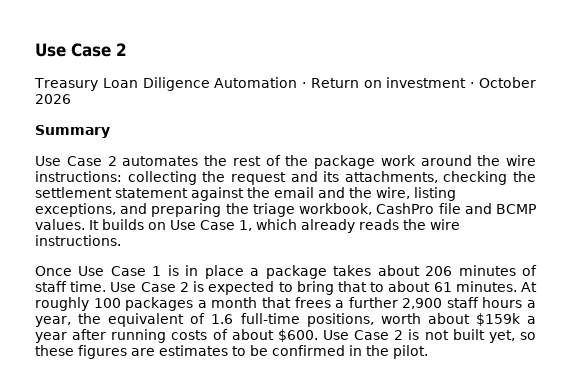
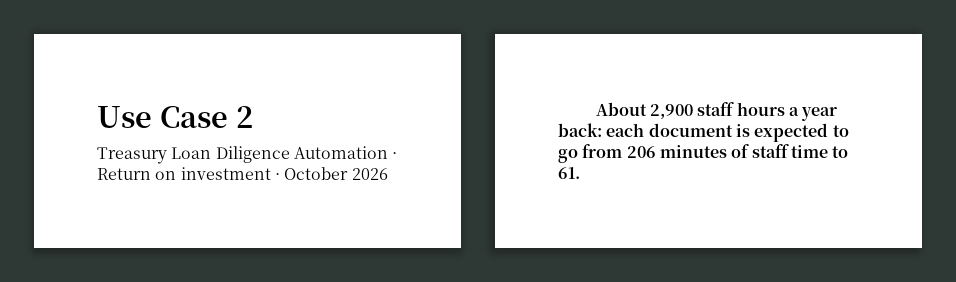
[35,125,110,138] [35,155,536,169] [35,171,536,185] [35,187,456,201] [35,203,536,217] [35,219,460,233] [35,235,121,246] [35,265,537,279] [35,281,537,295] [35,297,536,311] [35,313,537,327] [35,329,537,343] [35,345,428,359] Summary // Use Case 2 automates the rest of the package work around the wire instructions: collecting the request and its attachments, checking the settlement statement against the email and the wire, listing exceptions, and preparing the triage workbook, CashPro file and BCMP values. It builds on Use Case 1, which already reads the wire instructions. // Once Use Case 1 is in place a package takes about 206 minutes of staff time. Use Case 2 is expected to bring that to about 61 minutes. At roughly 100 packages a month that frees a further 2,900 staff hours a year, the equivalent of 1.6 full-time positions, worth about $159k a year after running costs of about $600. Use Case 2 is not built yet, so these figures are estimates to be confirmed in the pilot. -> [595,102,838,121] [558,123,849,142] [558,144,849,163] [558,167,580,179] About 2,900 staff hours a year back: each document is expected to go from 206 minutes of staff time to 61.

